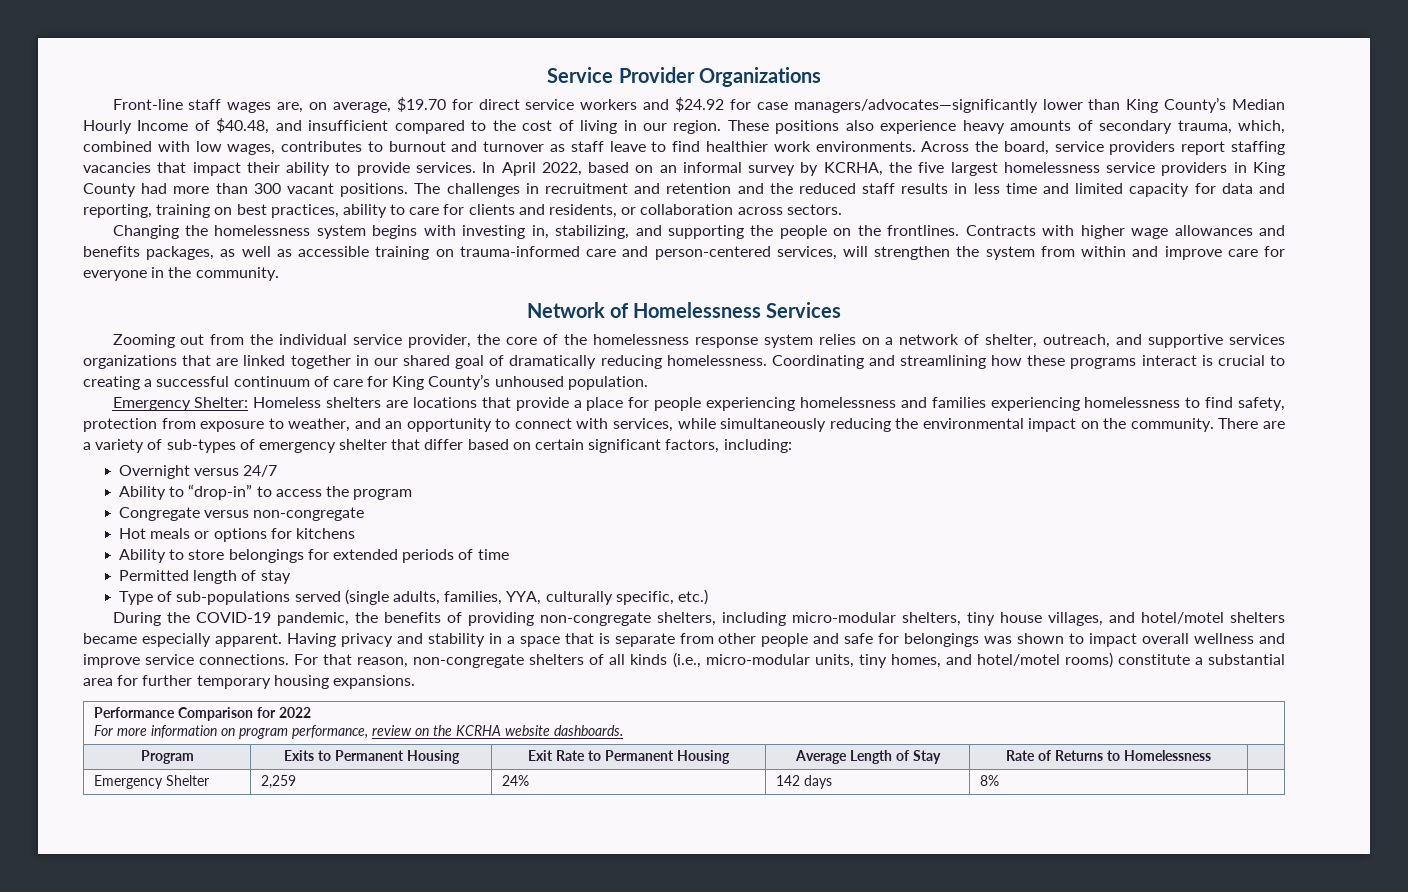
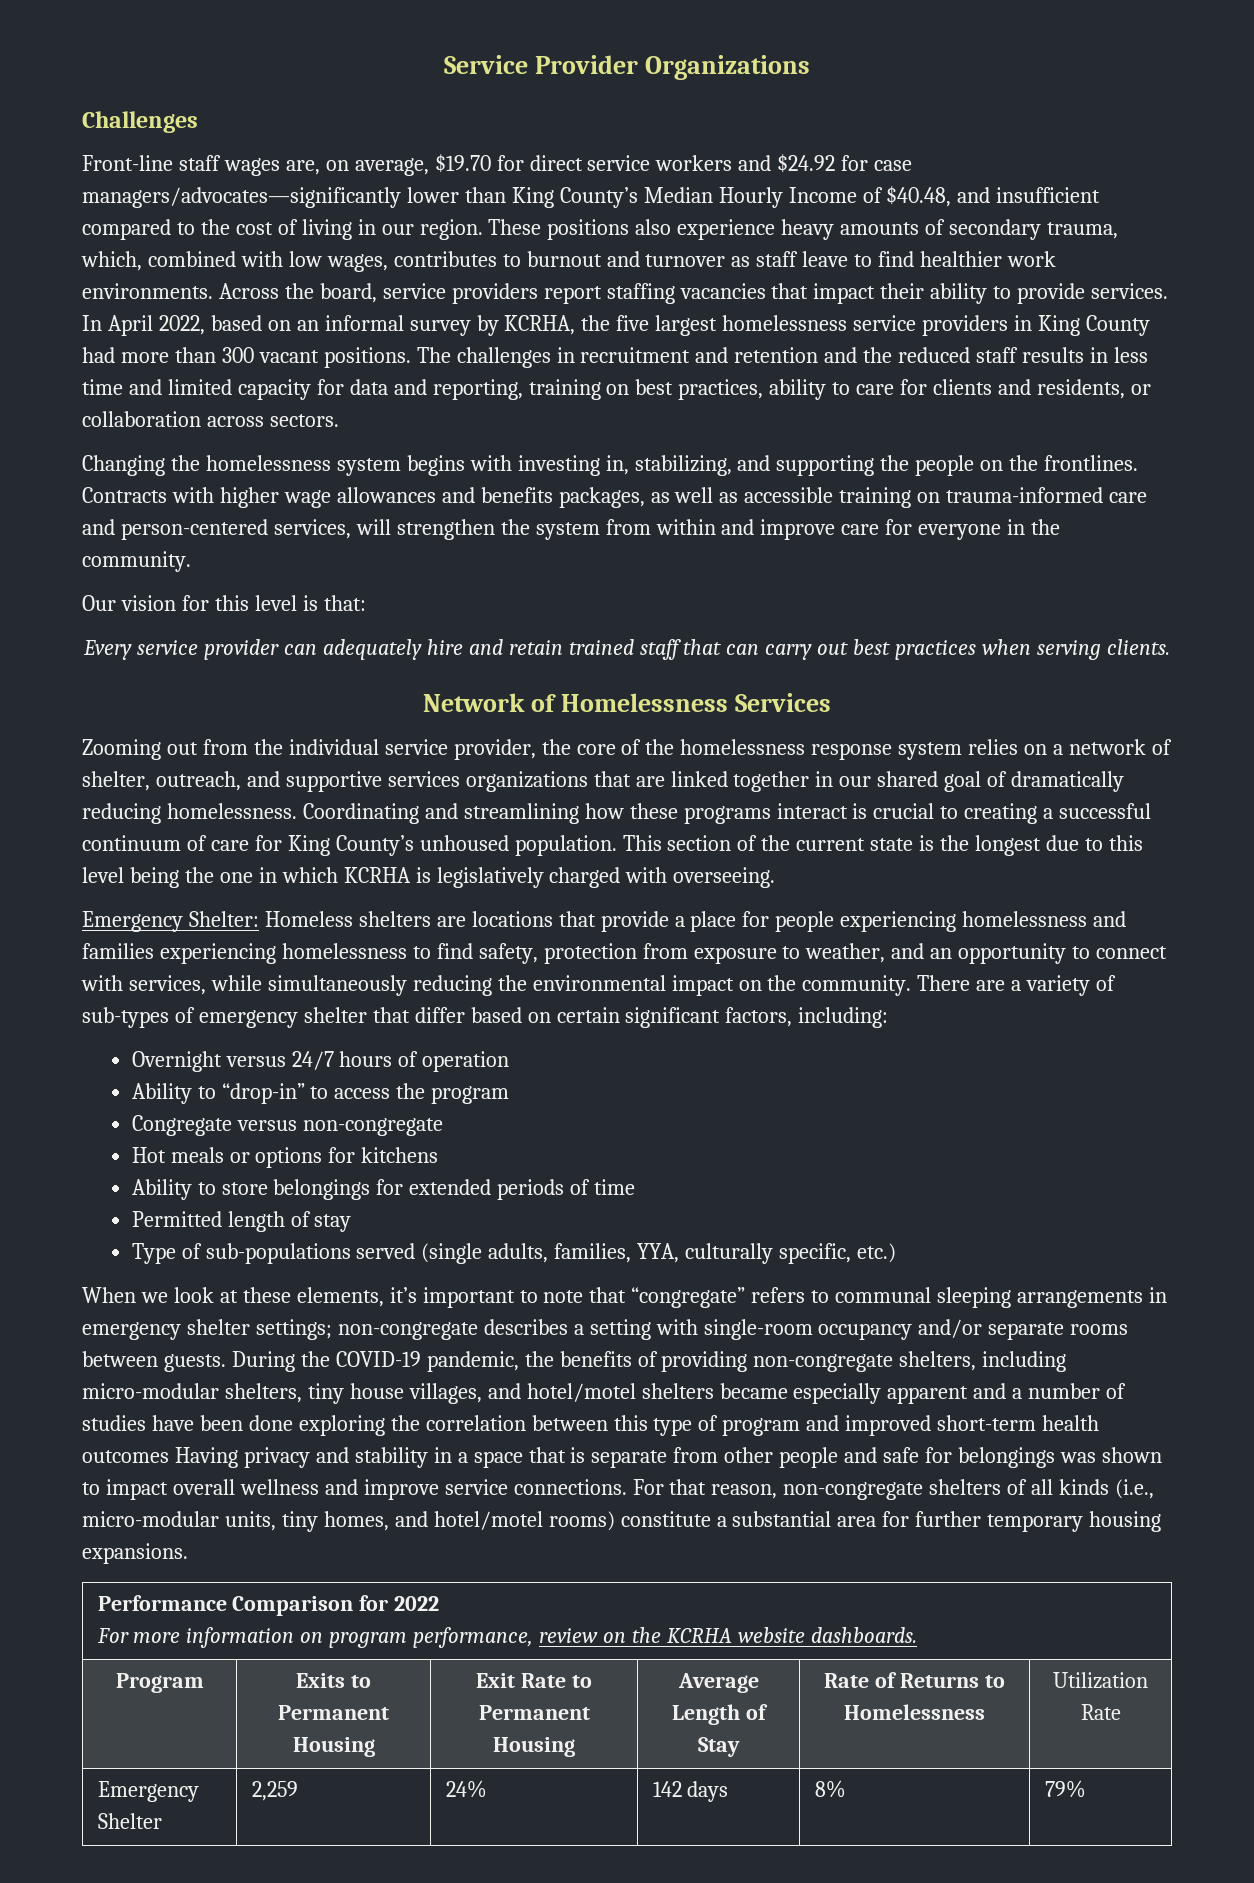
(821, 77) none -> [82,111,198,133] // Challenges
(279, 274) none -> [82,595,366,611] [83,639,1170,660] // Our vision for this level is that: // Every service provider can adequately hire and retain trained staff that can carry out best practices when serving clients.
(648, 383) none -> [622,835,1143,856] [82,867,776,888] This section of the current state is the longest due to this level being the one in which KCRHA is legislatively charged with overseeing.
(278, 471) none -> [339,1051,510,1072] hours of operation
(708, 597) none -> [82,1287,1167,1308] [82,1319,1129,1340] [82,1351,226,1372] When we look at these elements, it’s important to note that “congregate” refers to communal sleeping arrangements in emergency shelter settings; non-congregate describes a setting with single-room occupancy and/or separate rooms between guests.
[214,633,282,647] apparent. -> [887,1383,1127,1404] [82,1415,1100,1436] [82,1450,169,1463] apparent and a number of studies have been done exploring the correlation between this type of program and improved short-term health outcomes
(1211, 755) none -> [1053,1672,1148,1689] [1080,1704,1121,1720] Utilization Rate
(1000, 780) none -> [1044,1780,1086,1798] 79%

